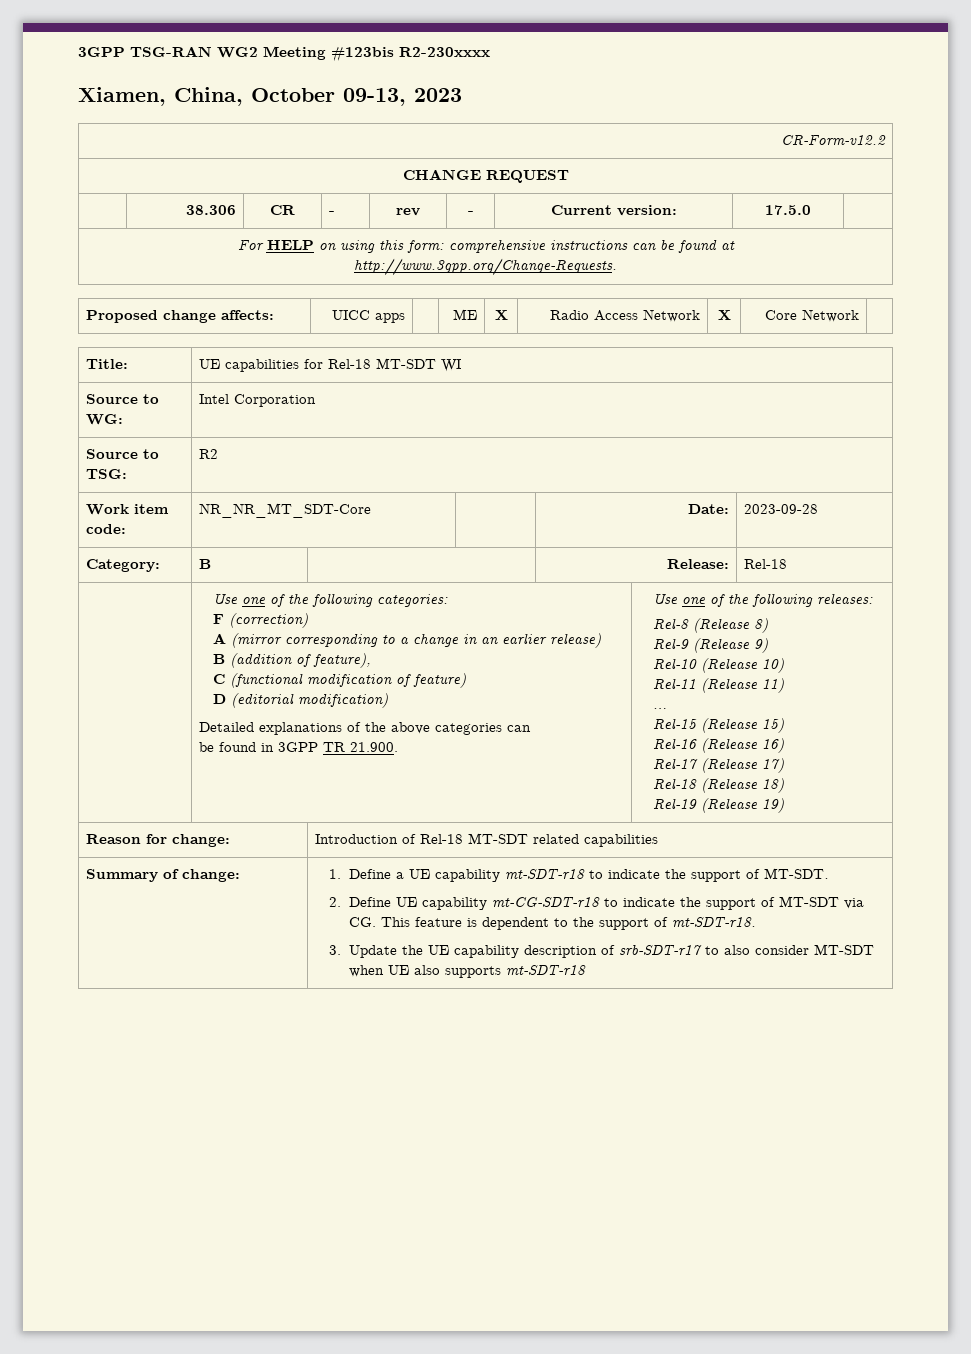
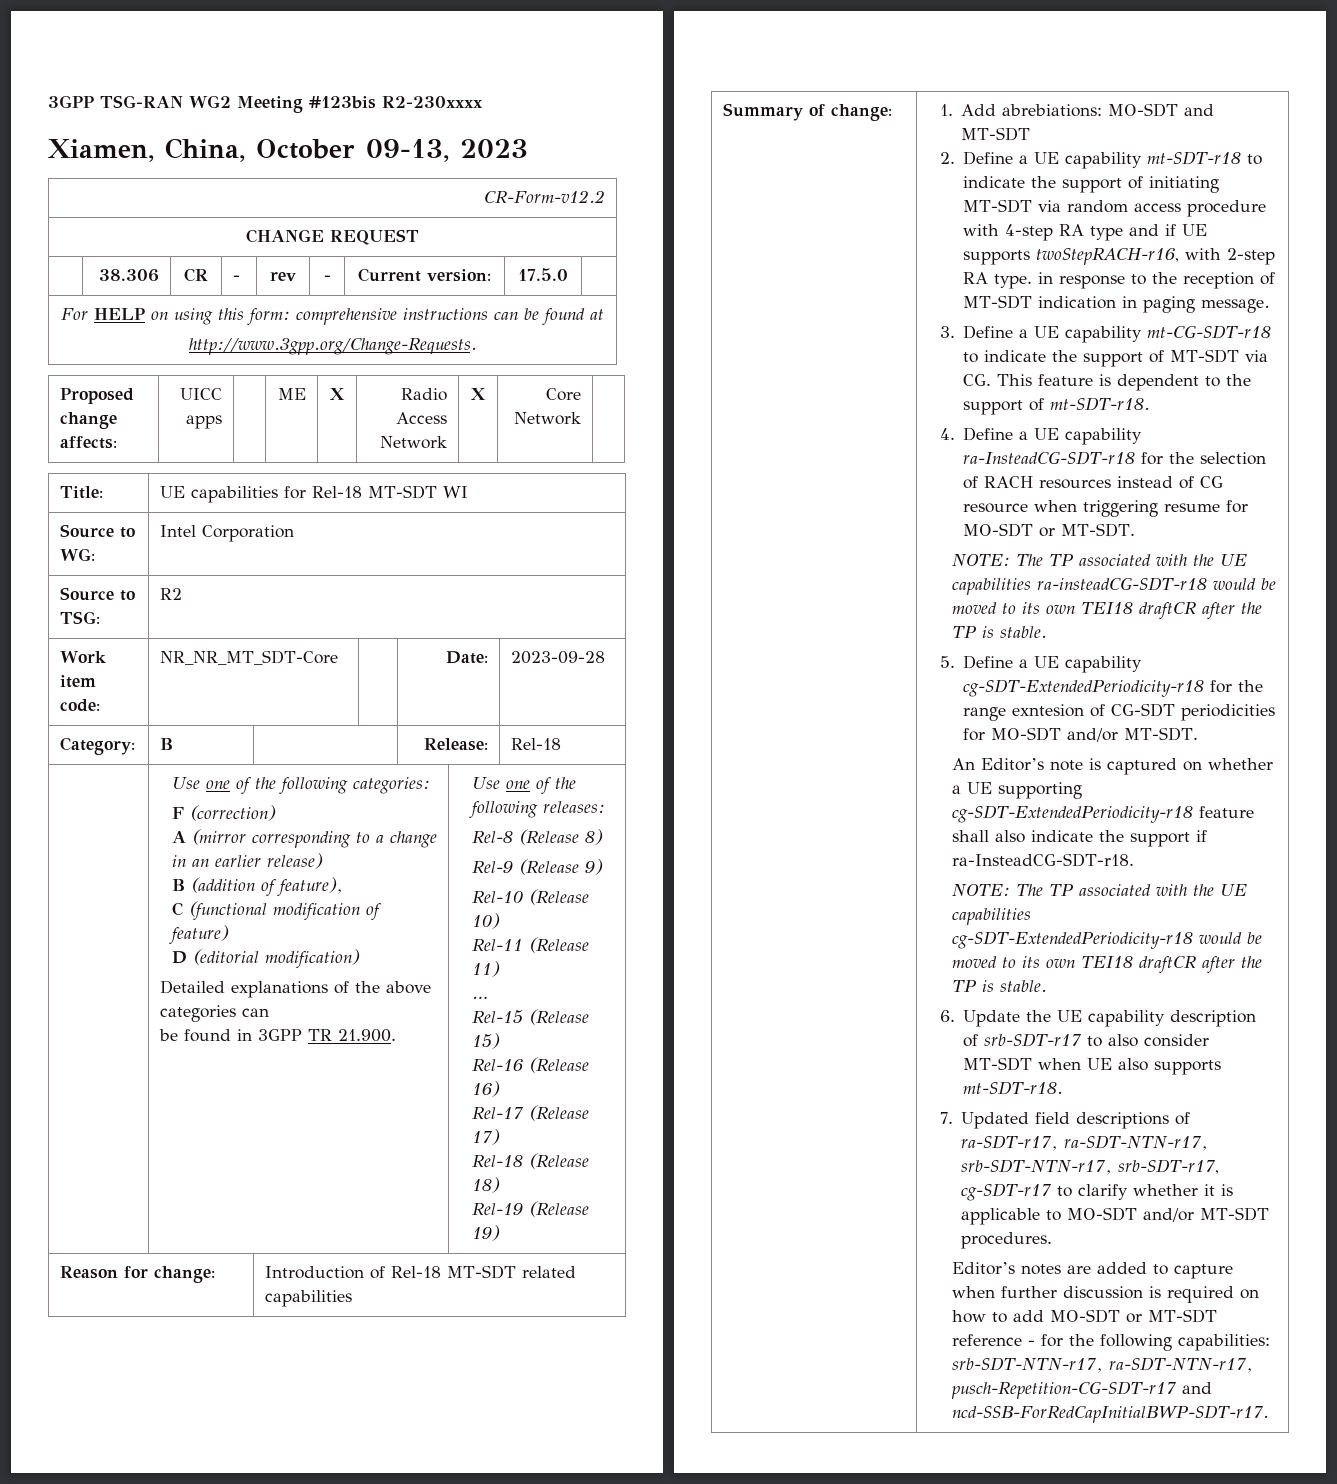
(342, 874) none -> [961,103,1215,117] [961,127,1031,141] [939,152,955,164] Add abrebiations: MO-SDT and MT-SDT // 2.
[763,868,829,879] [329,897,391,907] MT-SDT. // 2. Define -> [1149,176,1220,193] [963,199,1267,217] [963,224,1208,241] [963,248,1276,265] [963,272,1276,289] [963,295,1271,313] [939,325,1029,339] initiating MT-SDT via random access procedure with 4-step RA type and if UE supports twoStepRACH-r16, with 2-step RA type. in response to the reception of MT-SDT indication in paging message. // 3. Define a
[329,945,342,955] 3. -> [939,427,1143,445] [963,451,1267,465] [963,476,1224,489] [963,500,1249,517] [963,523,1136,537] [951,554,1247,567] [951,577,1276,595] [951,602,1262,619] [951,626,1047,638] [939,655,1143,673] [963,679,1264,697] [963,703,1276,721] [963,727,1199,742] [951,758,1273,775] [951,782,1082,799] [951,805,1254,823] [951,830,1207,847] [951,853,1134,867] [951,884,1247,897] [951,908,1031,925] [951,931,1262,949] [951,956,1262,973] [951,980,1047,992] [939,1010,955,1022] 4. Define a UE capability ra-InsteadCG-SDT-r18 for the selection of RACH resources instead of CG resource when triggering resume for MO-SDT or MT-SDT. // NOTE: The TP associated with the UE capabilities ra-insteadCG-SDT-r18 would be moved to its own TEI18 draftCR after the TP is stable. // 5. Define a UE capability cg-SDT-ExtendedPeriodicity-r18 for the range exntesion of CG-SDT periodicities for MO-SDT and/or MT-SDT. // An Editor’s note is captured on whether a UE supporting cg-SDT-ExtendedPeriodicity-r18 feature shall also indicate the support if ra-InsteadCG-SDT-r18. // NOTE: The TP associated with the UE capabilities cg-SDT-ExtendedPeriodicity-r18 would be moved to its own TEI18 draftCR after the TP is stable. // 6.
[505,965,586,976] mt-SDT-r18 -> [963,1081,1064,1095] [939,1112,1191,1129] [961,1135,1209,1151] [961,1159,1220,1175] [961,1183,1234,1201] [961,1207,1270,1225] [961,1232,1053,1249] [951,1262,1233,1279] [951,1286,1259,1303] [951,1309,1217,1323] [951,1334,1270,1351] [951,1357,1253,1373] [950,1381,1212,1399] [951,1405,1269,1423] mt-SDT-r18. // 7. Updated field descriptions of ra-SDT-r17, ra-SDT-NTN-r17, srb-SDT-NTN-r17, srb-SDT-r17, cg-SDT-r17 to clarify whether it is applicable to MO-SDT and/or MT-SDT procedures. // Editor’s notes are added to capture when further discussion is required on how to add MO-SDT or MT-SDT reference - for the following capabilities: srb-SDT-NTN-r17, ra-SDT-NTN-r17, pusch-Repetition-CG-SDT-r17 and ncd-SSB-ForRedCapInitialBWP-SDT-r17.

